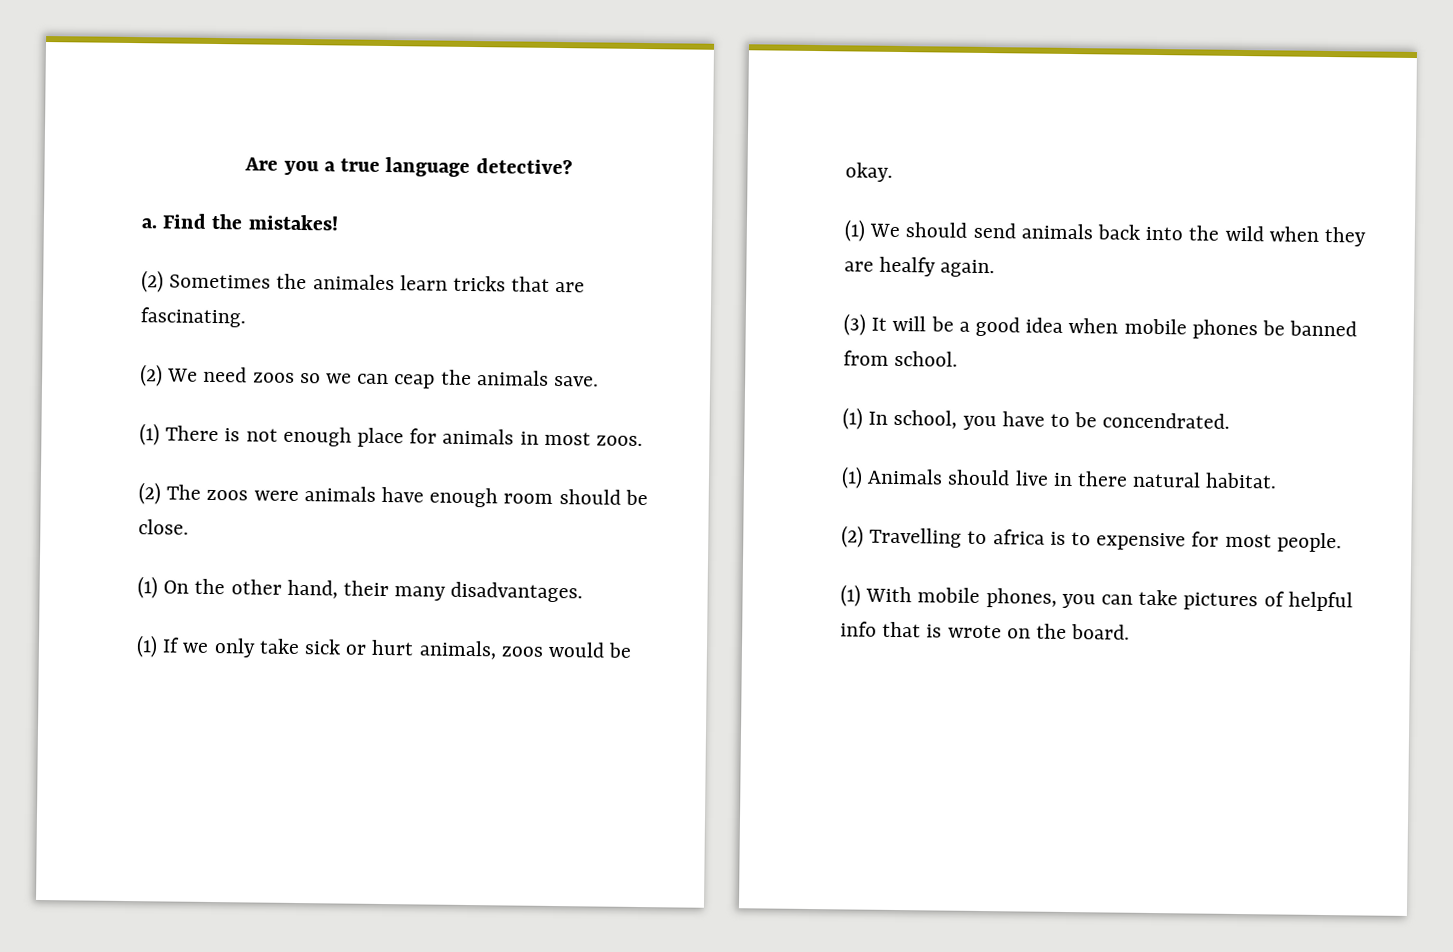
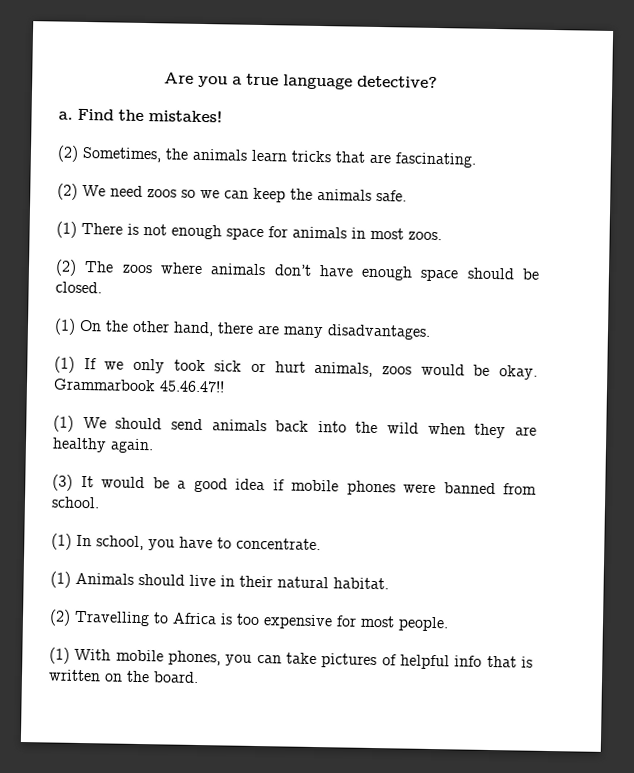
[169,273,395,291] Sometimes the animales -> [82,146,248,163] Sometimes, the animals
[394,369,600,389] ceap the animals save. -> [253,187,407,203] keep the animals safe.
[357,427,405,448] place -> [226,227,264,241] space
[253,486,376,502] were animals -> [159,262,312,276] where animals don’t
[503,493,554,504] room -> [420,268,460,282] space
[138,519,189,535] close. -> [55,281,102,294] closed.
[343,580,390,597] their -> [217,322,280,335] there are
[258,638,300,655] take -> [173,359,206,372] took
(893, 172) none -> [53,378,225,393] Grammarbook 45.46.47!!
[879,256,937,277] healfy -> [52,437,107,453] healthy
[892,315,927,332] will -> [101,476,145,489] would
[1068,317,1119,334] when -> [272,479,285,491] if
[1262,320,1286,336] be -> [403,483,436,494] were
[1074,412,1231,429] be concendrated. -> [236,537,321,551] concentrate.
[1077,471,1129,487] there -> [239,575,273,588] their
[992,529,1092,546] africa is to -> [172,612,260,626] Africa is too
[947,624,1002,639] wrote -> [48,669,101,682] written

